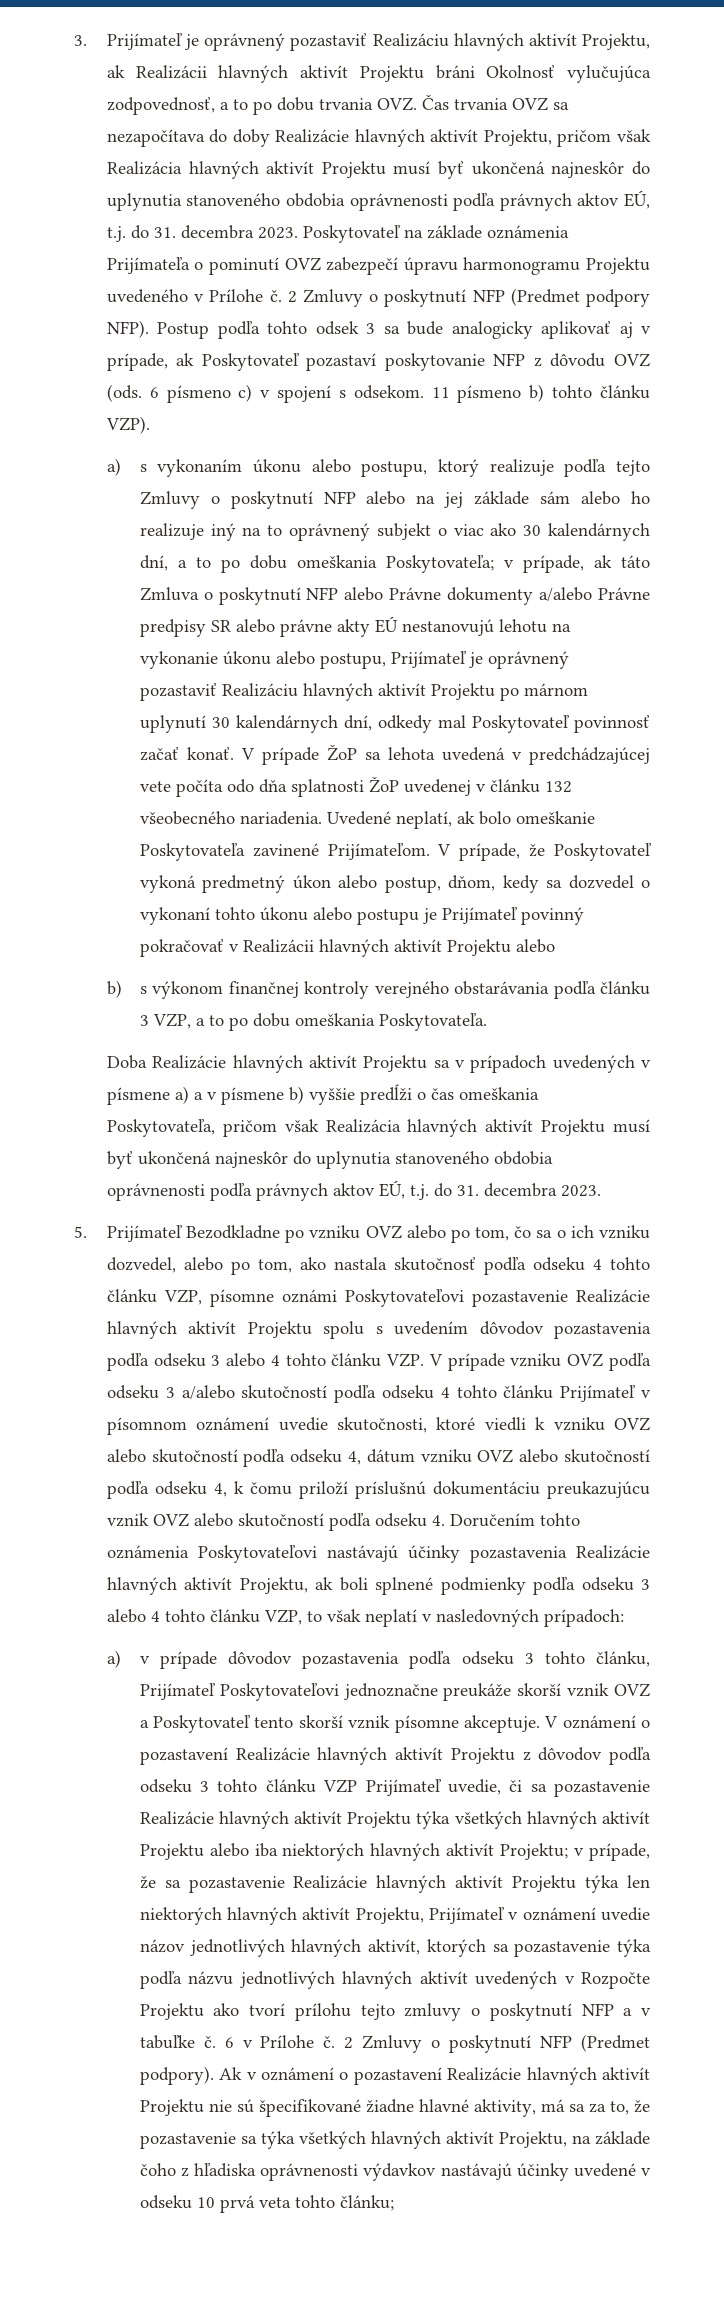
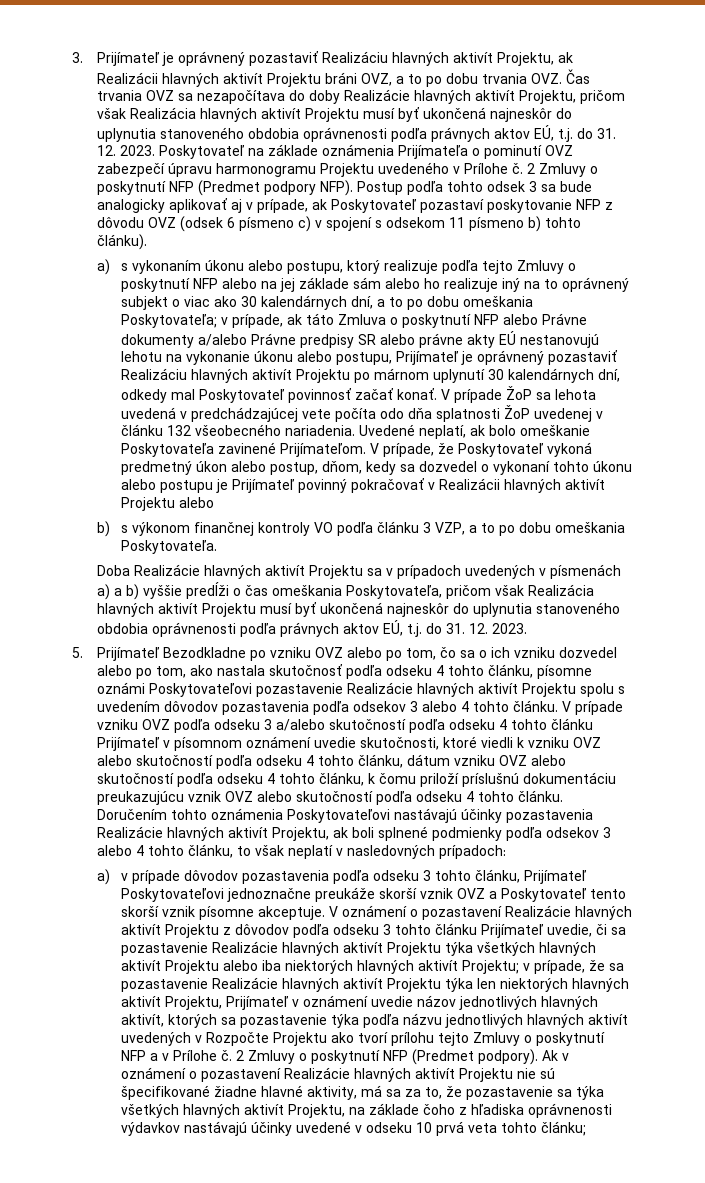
[486,65,651,83] [106,97,215,115] Okolnosť vylučujúca zodpovednosť, -> [360,73,392,86] OVZ,
[180,225,254,239] decembra -> [96,145,116,156] 12.
[106,384,142,402] (ods. -> [179,216,223,232] (odsek
[353,385,424,399] odsekom. -> [385,217,445,228] odsekom
[600,385,650,399] [105,416,150,434] článku VZP). -> [96,234,147,250] článku).
[374,981,550,998] verejného obstarávania -> [314,522,334,533] VO
[106,1087,170,1105] písmene -> [549,564,621,579] písmenách
[206,1087,284,1105] v písmene -> (122, 592) none
[483,1183,557,1197] decembra -> [468,623,488,634] 12.
[106,1257,176,1273] dozvedel, -> [558,647,617,658] dozvedel
[106,1289,202,1305] článku VZP, -> [487,664,533,678] článku,
[153,1353,425,1367] odseku 3 alebo 4 tohto článku VZP. -> [352,700,558,712] odsekov 3 alebo 4 tohto článku.
[348,1451,362,1465] 4, -> [305,754,403,768] 4 tohto článku,
[213,1483,227,1497] 4, -> [266,772,364,786] 4 tohto článku,
[431,1515,445,1526] 4. -> [465,790,563,802] 4 tohto článku.
[581,1577,650,1591] [106,1609,302,1625] odseku 3 alebo 4 tohto článku VZP, -> [545,827,611,838] [96,844,233,858] odsekov 3 alebo 4 tohto článku,
[323,1779,358,1793] VZP -> (478, 929) none
[404,2003,462,2021] zmluvy -> [473,1032,521,1046] Zmluvy
[139,2035,253,2049] tabuľke č. 6 v -> (170, 1057) none

